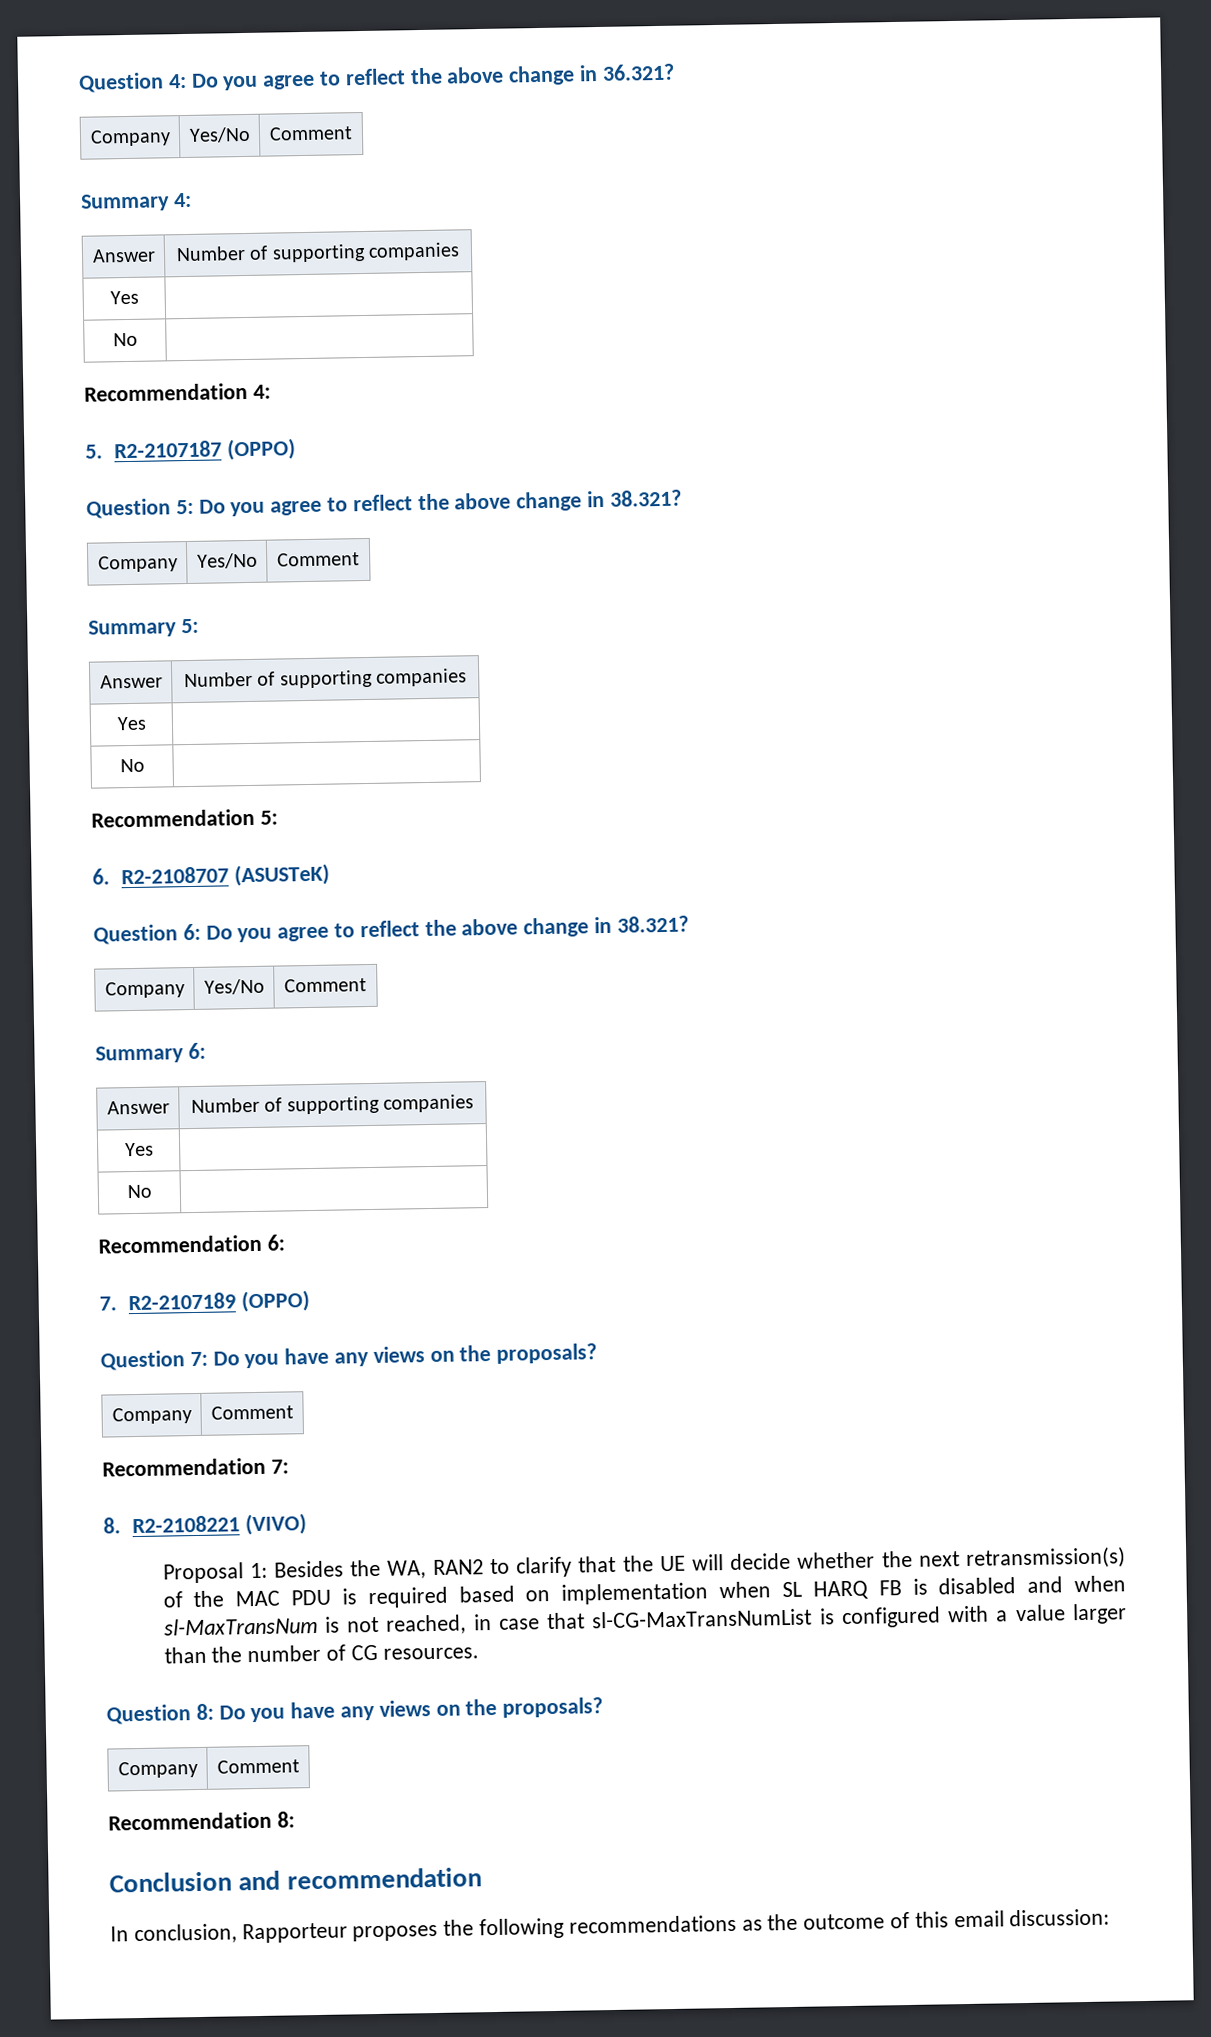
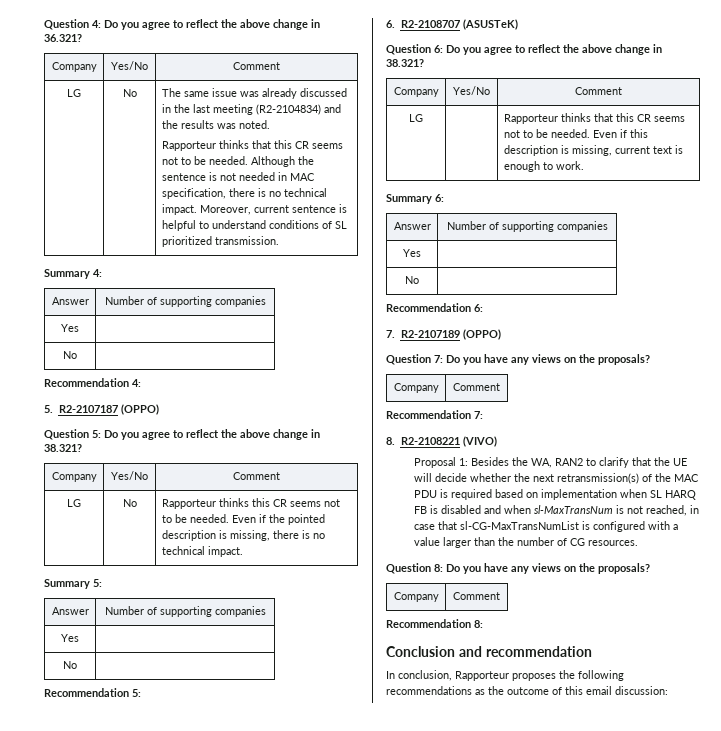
(353, 133) none -> [67,89,81,97] [122,89,137,97] [161,88,347,99] [161,104,341,115] [161,120,270,129] [161,140,343,151] [161,156,314,167] [161,172,315,181] [161,188,327,199] [161,204,347,215] [161,220,347,231] [161,236,279,247] // LG | No | The same issue was already discussed in the last meeting (R2-2104834) and the results was noted. // Rapporteur thinks that this CR seems not to be needed. Although the sentence is not needed in MAC specification, there is no technical impact. Moreover, current sentence is helpful to understand conditions of SL prioritized transmission.
(360, 559) none -> [67,499,81,507] [122,499,137,507] [161,498,340,509] [161,514,325,525] [161,530,325,541] [161,546,243,557] // LG | No | Rapporteur thinks this CR seems not to be needed. Even if the pointed description is missing, there is no technical impact.
(367, 985) none -> [409,114,423,122] [503,113,685,124] [503,129,648,138] [503,145,683,156] [503,161,584,172] // LG | | Rapporteur thinks that this CR seems not to be needed. Even if this description is missing, current text is enough to work.

